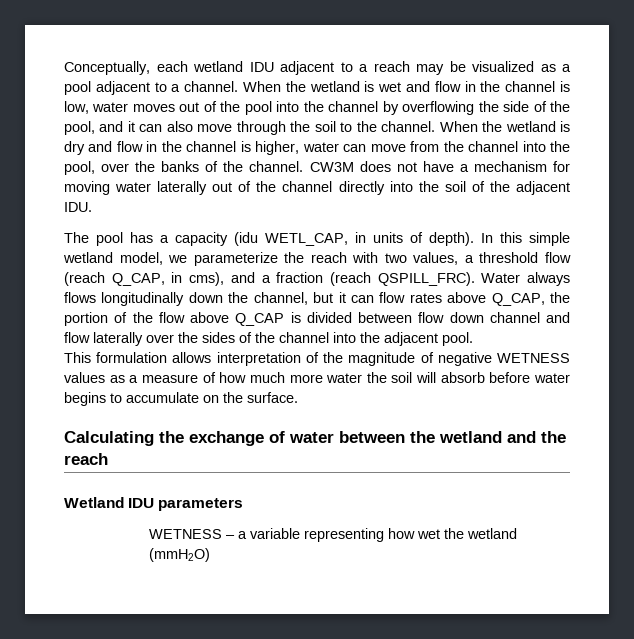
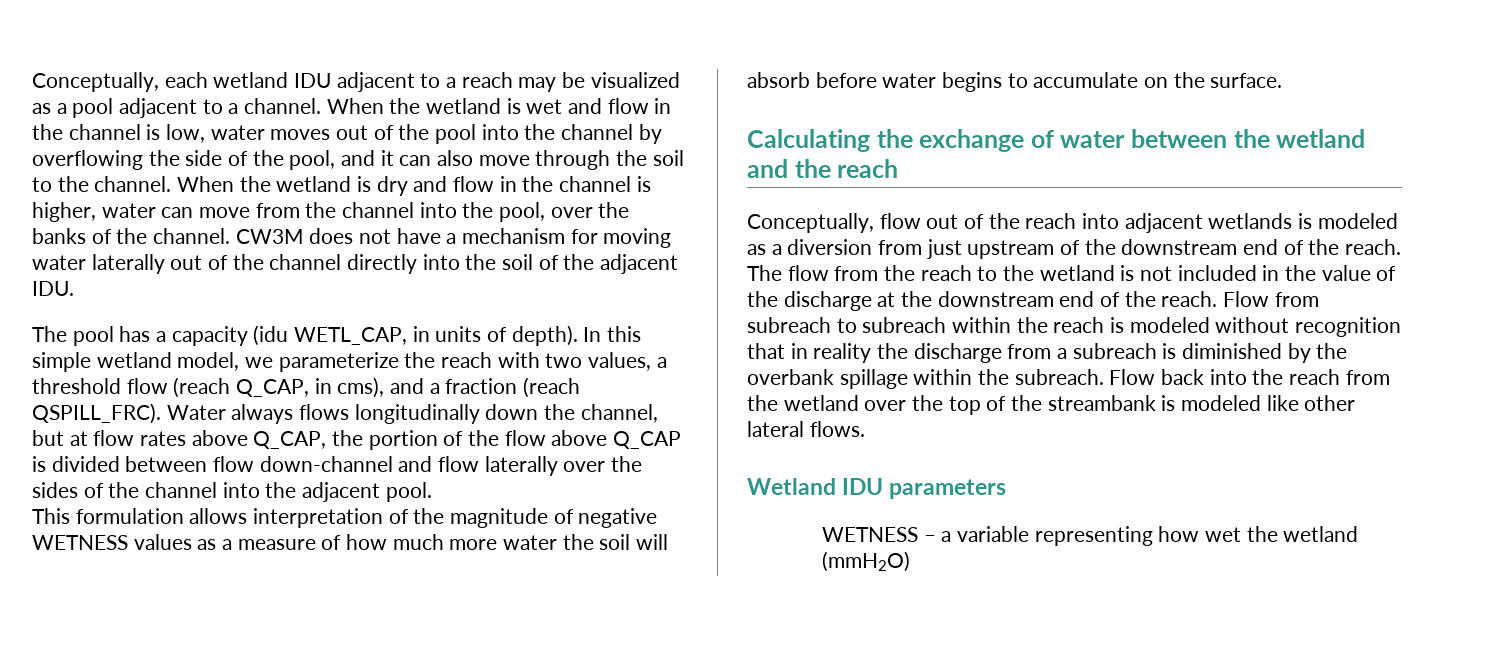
[338,292,374,303] it can -> [69,431,88,446] at
[449,312,540,323] down channel -> [259,456,393,472] down-channel
(108, 459) none -> [747,213,1398,233] [747,239,1402,259] [747,265,1397,281] [747,291,1319,311] [747,317,1402,337] [747,343,1348,363] [747,369,1390,389] [747,395,1356,415] [747,421,865,437] // Conceptually, flow out of the reach into adjacent wetlands is modeled as a diversion from just upstream of the downstream end of the reach. The flow from the reach to the wetland is not included in the value of the discharge at the downstream end of the reach. Flow from subreach to subreach within the reach is modeled without recognition that in reality the discharge from a subreach is diminished by the overbank spillage within the subreach. Flow back into the reach from the wetland over the top of the streambank is modeled like other lateral flows.

